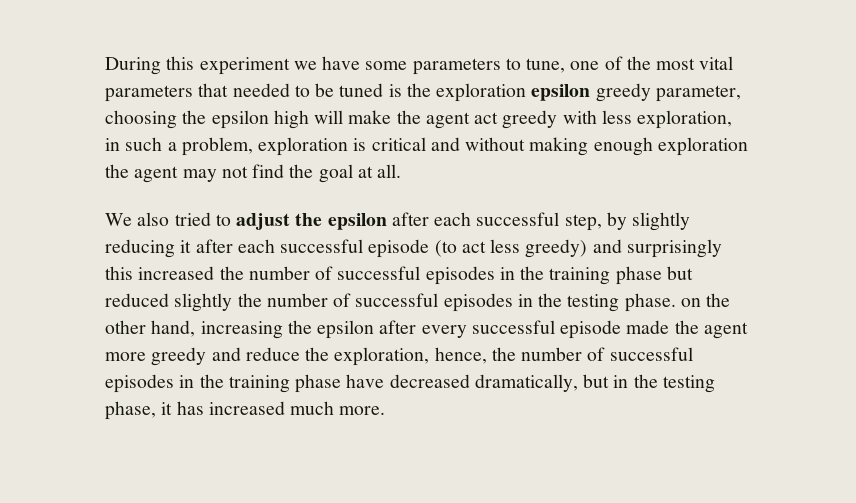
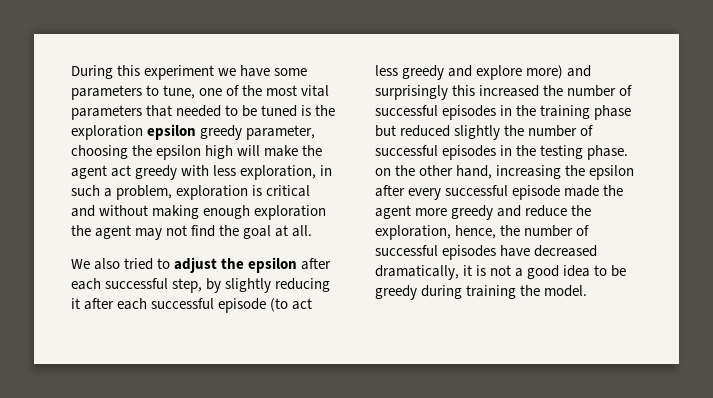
[525,239,588,258] greedy) -> [402,65,564,80] greedy and explore more)
[179,374,715,393] [105,401,386,420] in the training phase have decreased dramatically, but in the testing phase, it has increased much more. -> [500,245,598,257] [375,265,627,280] [375,285,588,300] have decreased dramatically, it is not a good idea to be greedy during training the model.

